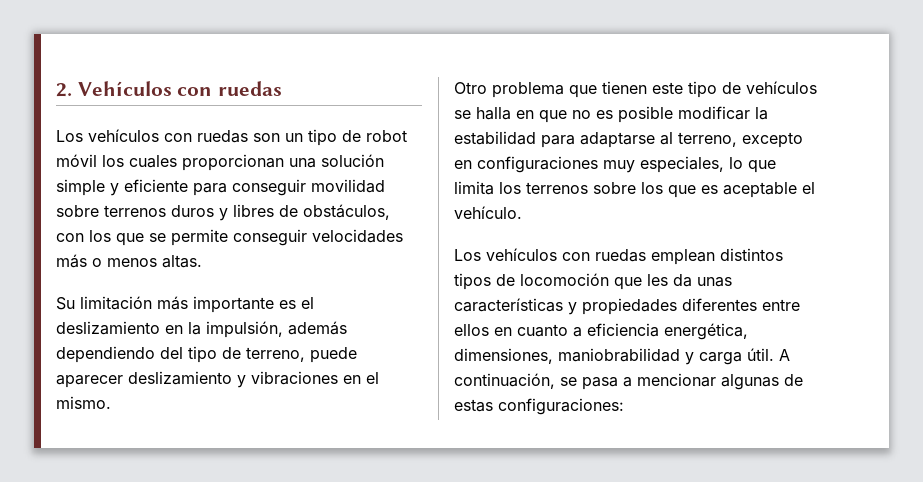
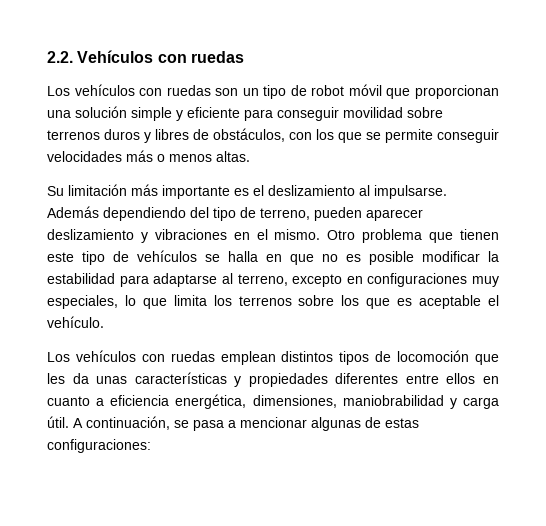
[56,83,72,97] 2. -> [47,51,73,63] 2.2.
[102,155,177,168] los cuales -> [386,88,411,99] que
[165,321,347,338] en la impulsión, además -> [359,185,447,199] [47,206,99,218] al impulsarse. Además
[310,347,357,363] puede -> [314,207,362,221] pueden
(111, 402) // -> (321, 234) none

